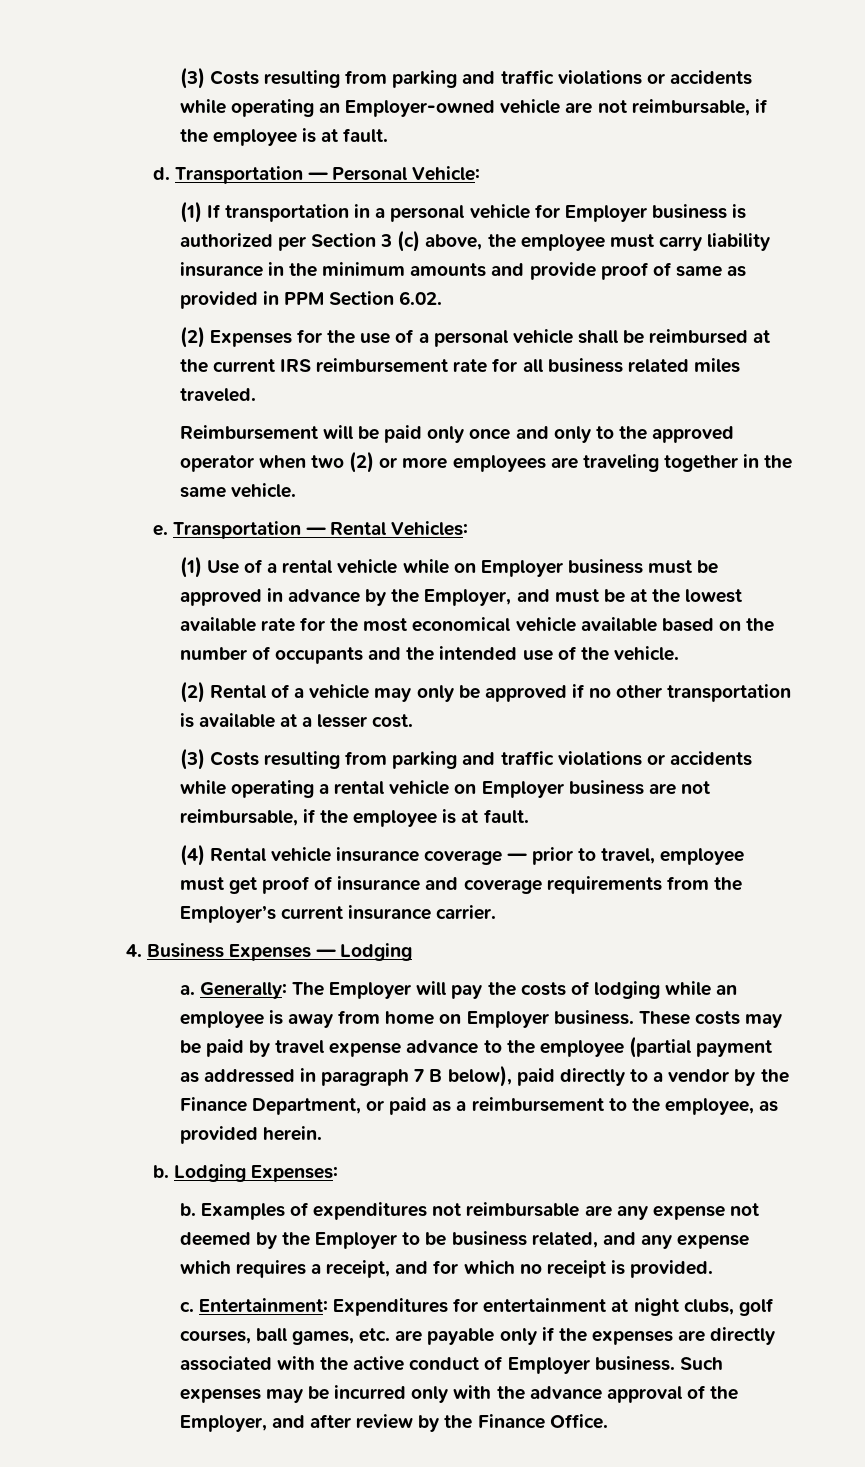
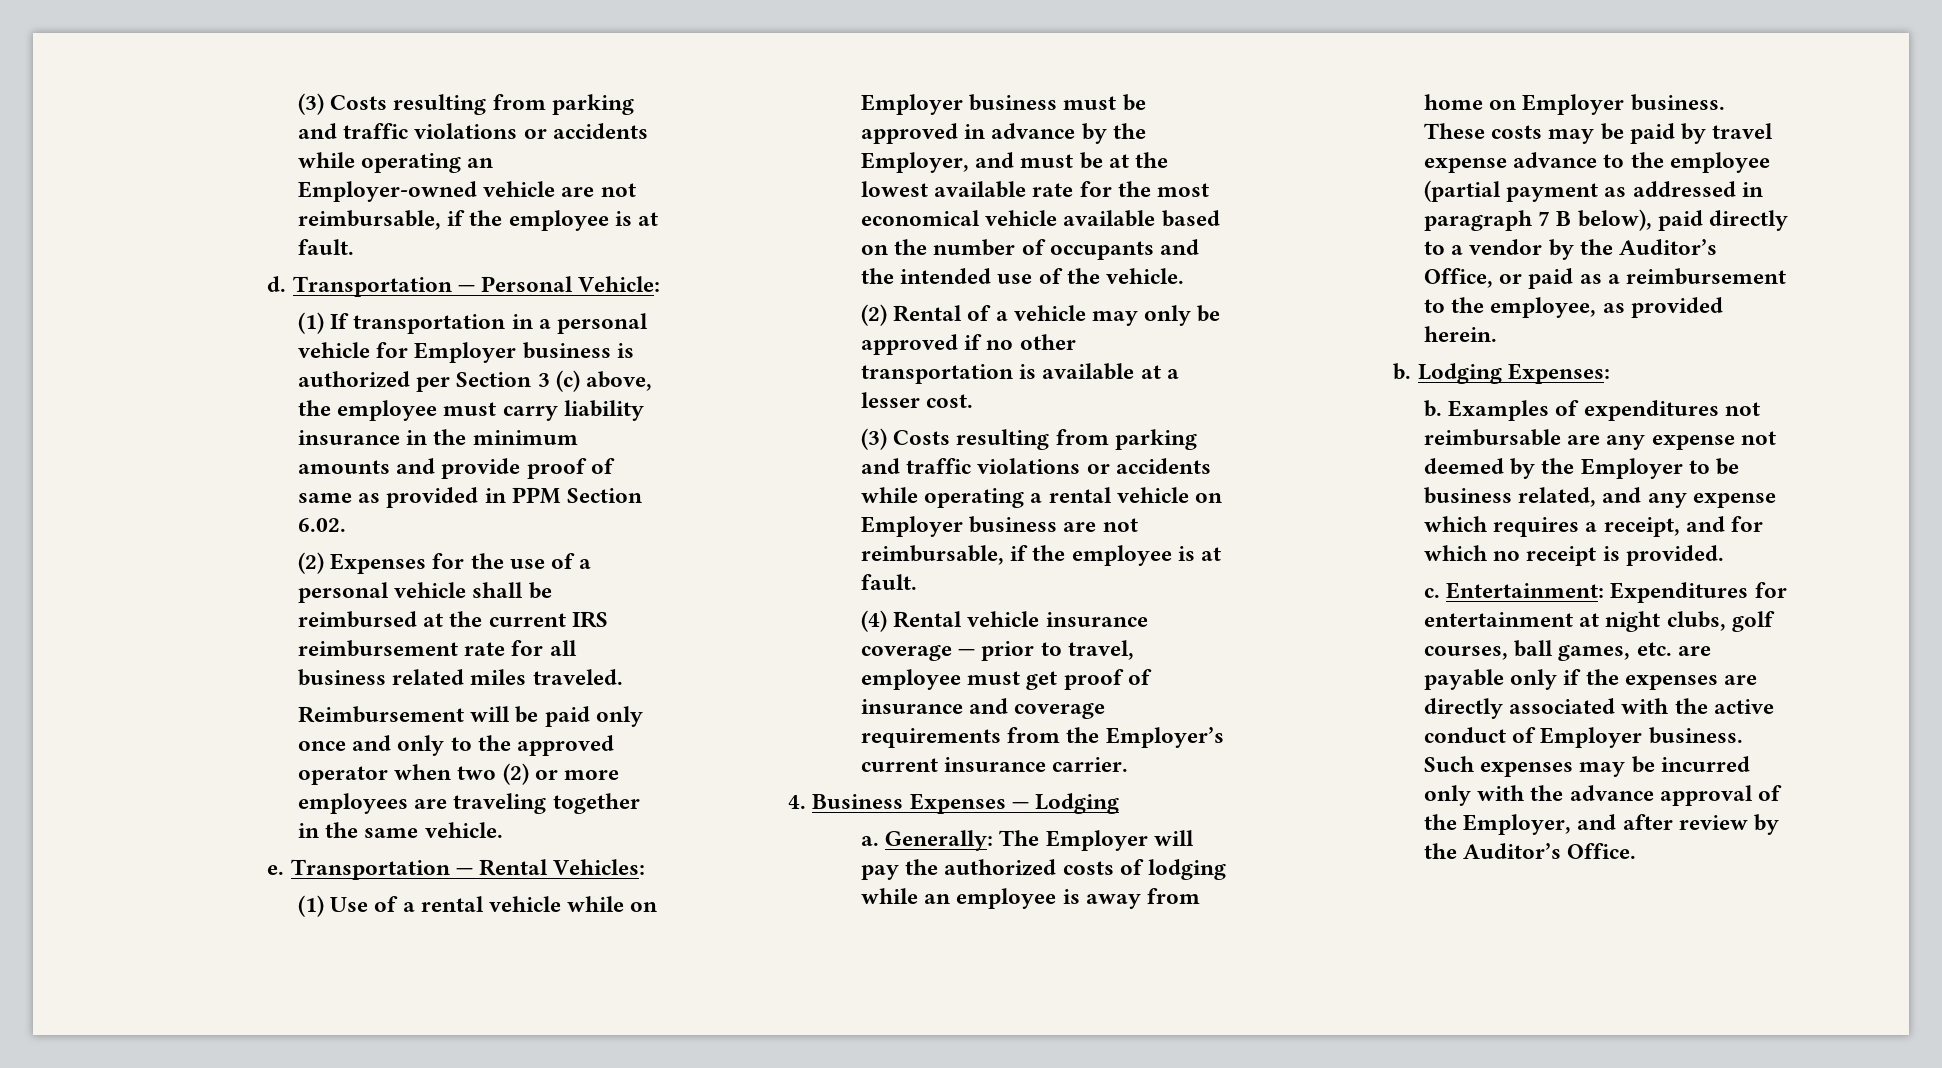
(516, 989) none -> [944,859,1057,876] authorized
[179,1097,361,1115] Finance Department, -> [1618,239,1717,255] [1423,268,1493,288] Auditor’s Office,
[477,1414,545,1429] Finance -> [1463,843,1562,859] Auditor’s

